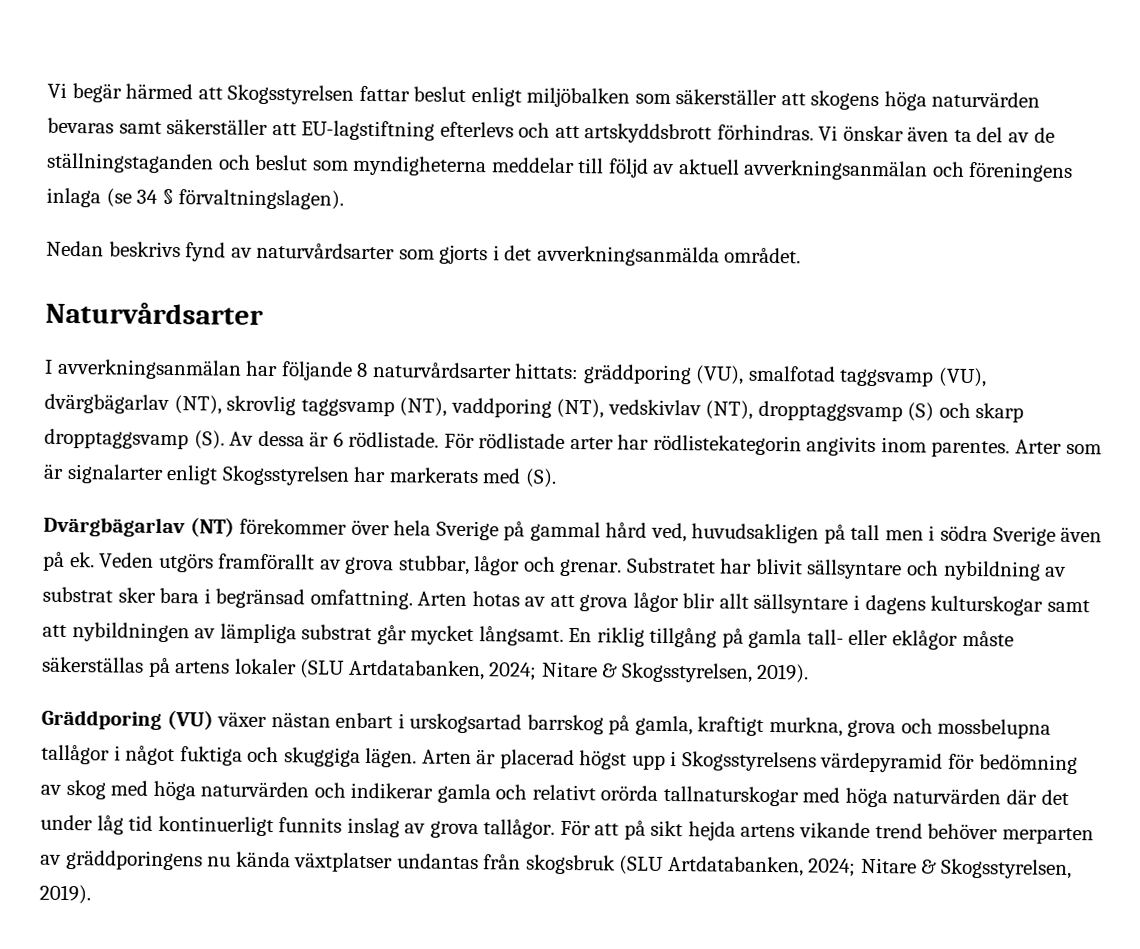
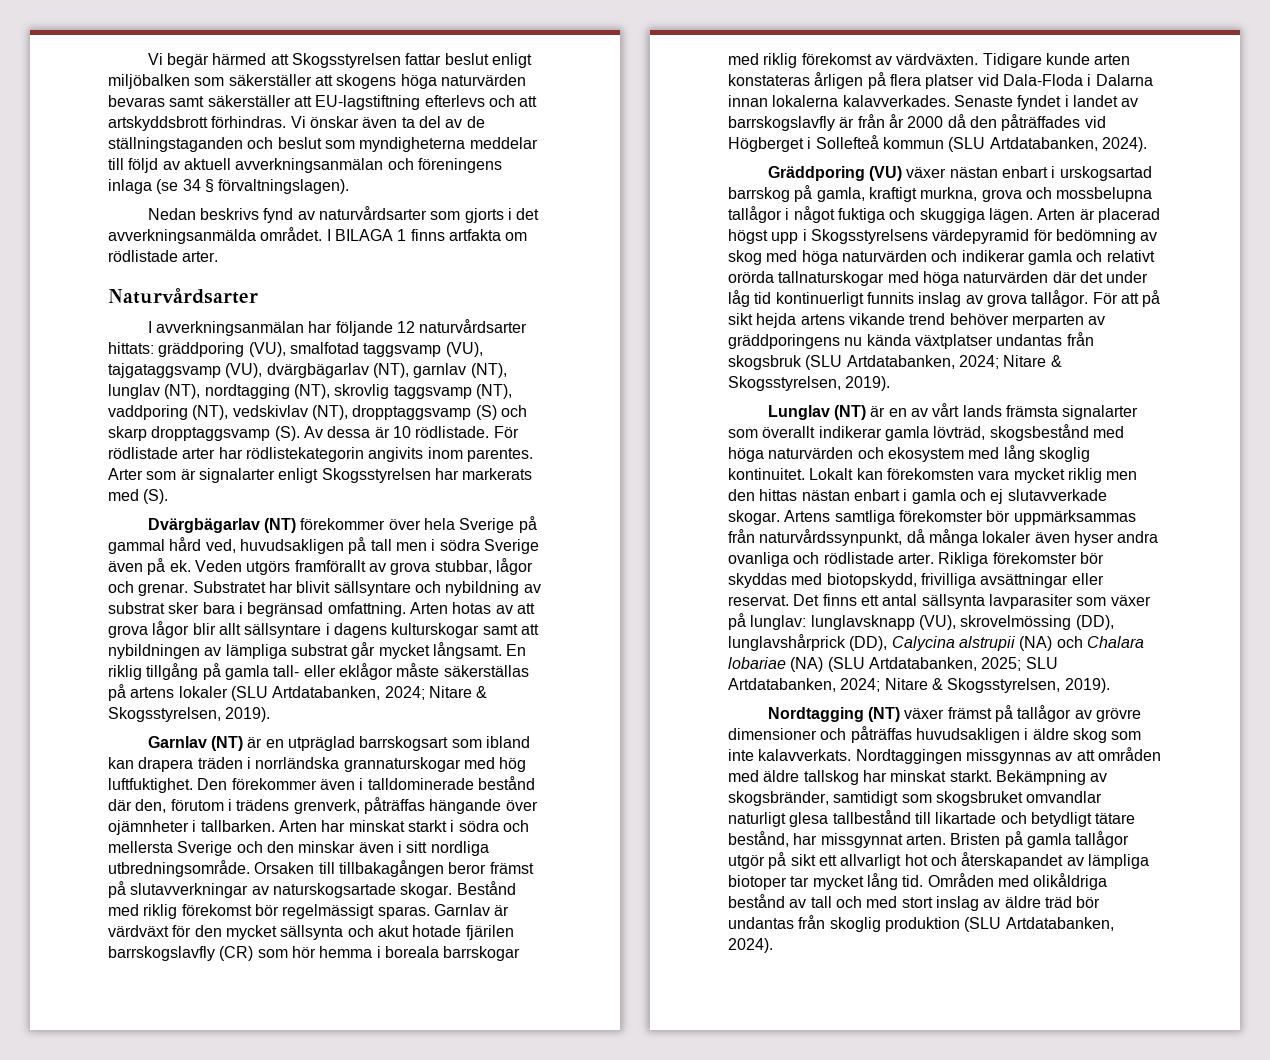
(802, 255) none -> [326,229,528,241] [108,250,219,262] I BILAGA 1 finns artfakta om rödlistade arter.
[356,362,369,377] 8 -> [397,321,416,333] 12
[44,393,169,415] dvärgbägarlav -> [108,363,507,378] [108,384,290,399] tajgataggsvamp (VU), dvärgbägarlav (NT), garnlav (NT), lunglav (NT), nordtagging
[332,431,344,447] 6 -> [392,426,411,438] 10
(810, 673) none -> [147,736,530,751] [108,757,527,772] [108,776,535,793] [108,797,538,814] [108,820,529,835] [108,841,489,856] [108,860,534,877] [108,881,516,898] [108,904,510,919] [108,925,514,940] [108,946,521,961] [728,53,1131,68] [728,72,1153,89] [728,95,1139,110] [728,114,1106,131] [728,135,1147,152] // Garnlav (NT) är en utpräglad barrskogsart som ibland kan drapera träden i norrländska grannaturskogar med hög luftfuktighet. Den förekommer även i talldominerade bestånd där den, förutom i trädens grenverk, påträffas hängande över ojämnheter i tallbarken. Arten har minskat starkt i södra och mellersta Sverige och den minskar även i sitt nordliga utbredningsområde. Orsaken till tillbakagången beror främst på slutavverkningar av naturskogsartade skogar. Bestånd med riklig förekomst bör regelmässigt sparas. Garnlav är värdväxt för den mycket sällsynta och akut hotade fjärilen barrskogslavfly (CR) som hör hemma i boreala barrskogar med riklig förekomst av värdväxten. Tidigare kunde arten konstateras årligen på flera platser vid Dala-Floda i Dalarna innan lokalerna kalavverkades. Senaste fyndet i landet av barrskogslavfly är från år 2000 då den påträffades vid Högberget i Sollefteå kommun (SLU Artdatabanken, 2024).
(91, 894) none -> [767,403,1139,420] [728,424,1124,441] [728,445,1090,462] [728,468,1138,483] [728,489,1107,504] [728,510,1136,525] [728,529,1159,546] [728,552,1104,567] [728,573,1104,588] [728,594,1151,609] [728,613,1114,630] [728,634,1144,651] [728,657,1058,672] [728,678,1110,693] [767,705,1141,722] [728,726,1142,743] [728,747,1161,764] [728,770,1108,785] [728,791,1103,806] [728,810,1136,827] [728,831,1130,848] [728,852,1149,869] [728,873,1108,890] [728,894,1101,911] [728,915,1114,932] [728,938,773,953] // Lunglav (NT) är en av vårt lands främsta signalarter som överallt indikerar gamla lövträd, skogsbestånd med höga naturvärden och ekosystem med lång skoglig kontinuitet. Lokalt kan förekomsten vara mycket riklig men den hittas nästan enbart i gamla och ej slutavverkade skogar. Artens samtliga förekomster bör uppmärksammas från naturvårdssynpunkt, då många lokaler även hyser andra ovanliga och rödlistade arter. Rikliga förekomster bör skyddas med biotopskydd, frivilliga avsättningar eller reservat. Det finns ett antal sällsynta lavparasiter som växer på lunglav: lunglavsknapp (VU), skrovelmössing (DD), lunglavshårprick (DD), Calycina alstrupii (NA) och Chalara lobariae (NA) (SLU Artdatabanken, 2025; SLU Artdatabanken, 2024; Nitare & Skogsstyrelsen, 2019). // Nordtagging (NT) växer främst på tallågor av grövre dimensioner och påträffas huvudsakligen i äldre skog som inte kalavverkats. Nordtaggingen missgynnas av att områden med äldre tallskog har minskat starkt. Bekämpning av skogsbränder, samtidigt som skogsbruket omvandlar naturligt glesa tallbestånd till likartade och betydligt tätare bestånd, har missgynnat arten. Bristen på gamla tallågor utgör på sikt ett allvarligt hot och återskapandet av lämpliga biotoper tar mycket lång tid. Områden med olikåldriga bestånd av tall och med stort inslag av äldre träd bör undantas från skoglig produktion (SLU Artdatabanken, 2024).

